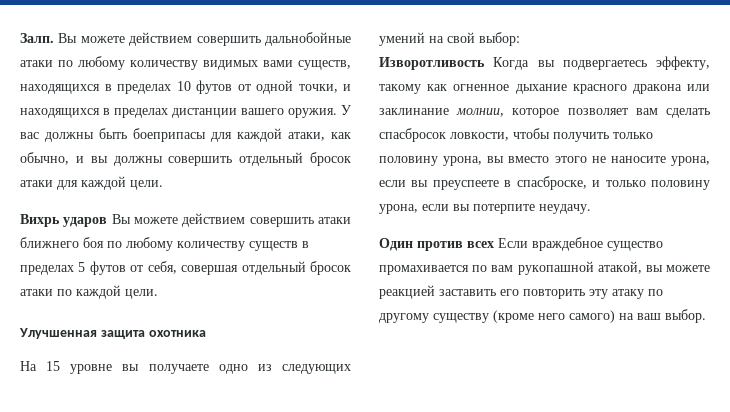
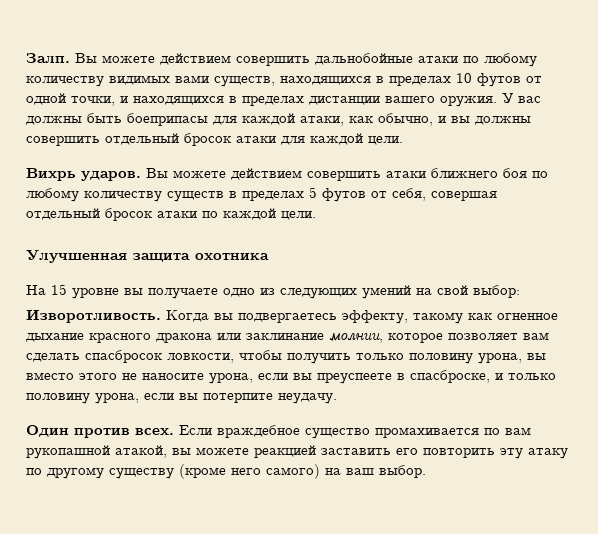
[63,217,108,227] ударов -> [81,171,141,181] ударов.
[379,57,485,70] Изворотливость -> [26,309,161,323] Изворотливость.
[467,241,494,248] всех -> [135,428,174,435] всех.

